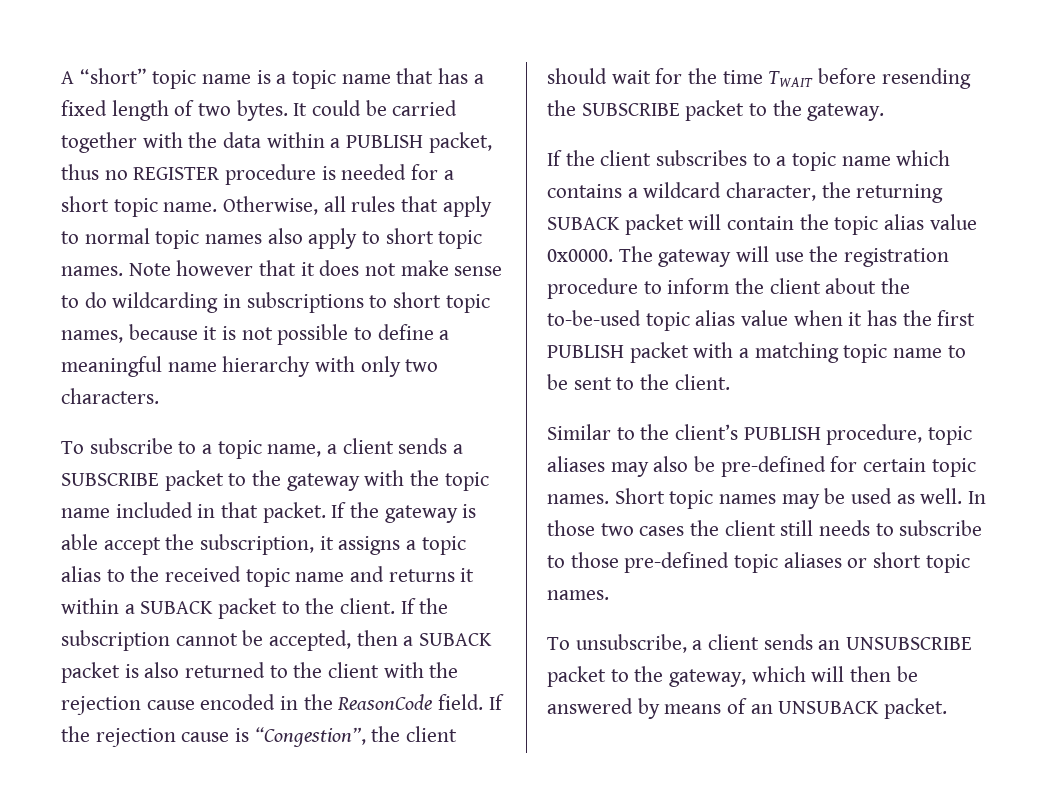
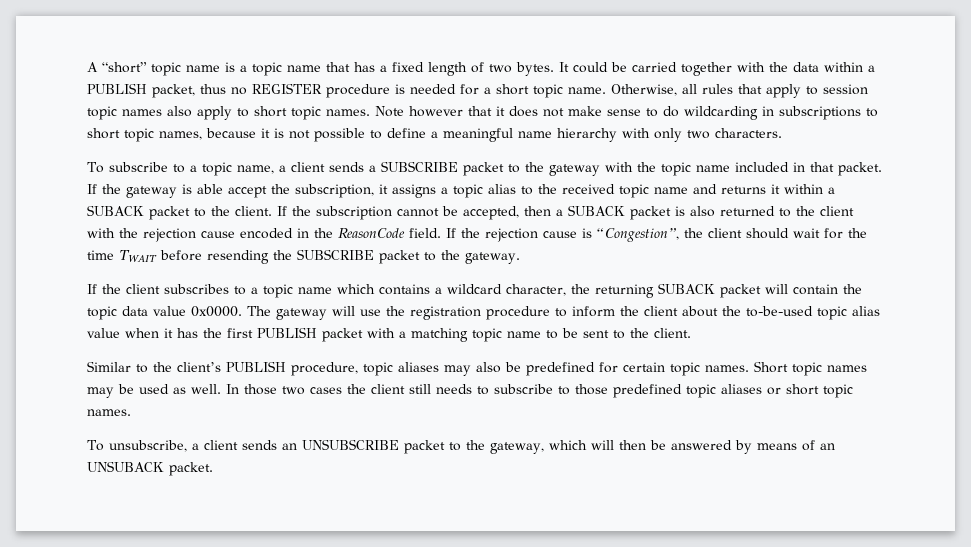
[84,228,150,244] normal -> [823,84,868,95] session
[884,214,925,230] alias -> [122,306,148,316] data
[720,456,826,477] pre-defined -> [526,362,595,376] predefined
[624,552,730,573] pre-defined -> [613,384,682,398] predefined

